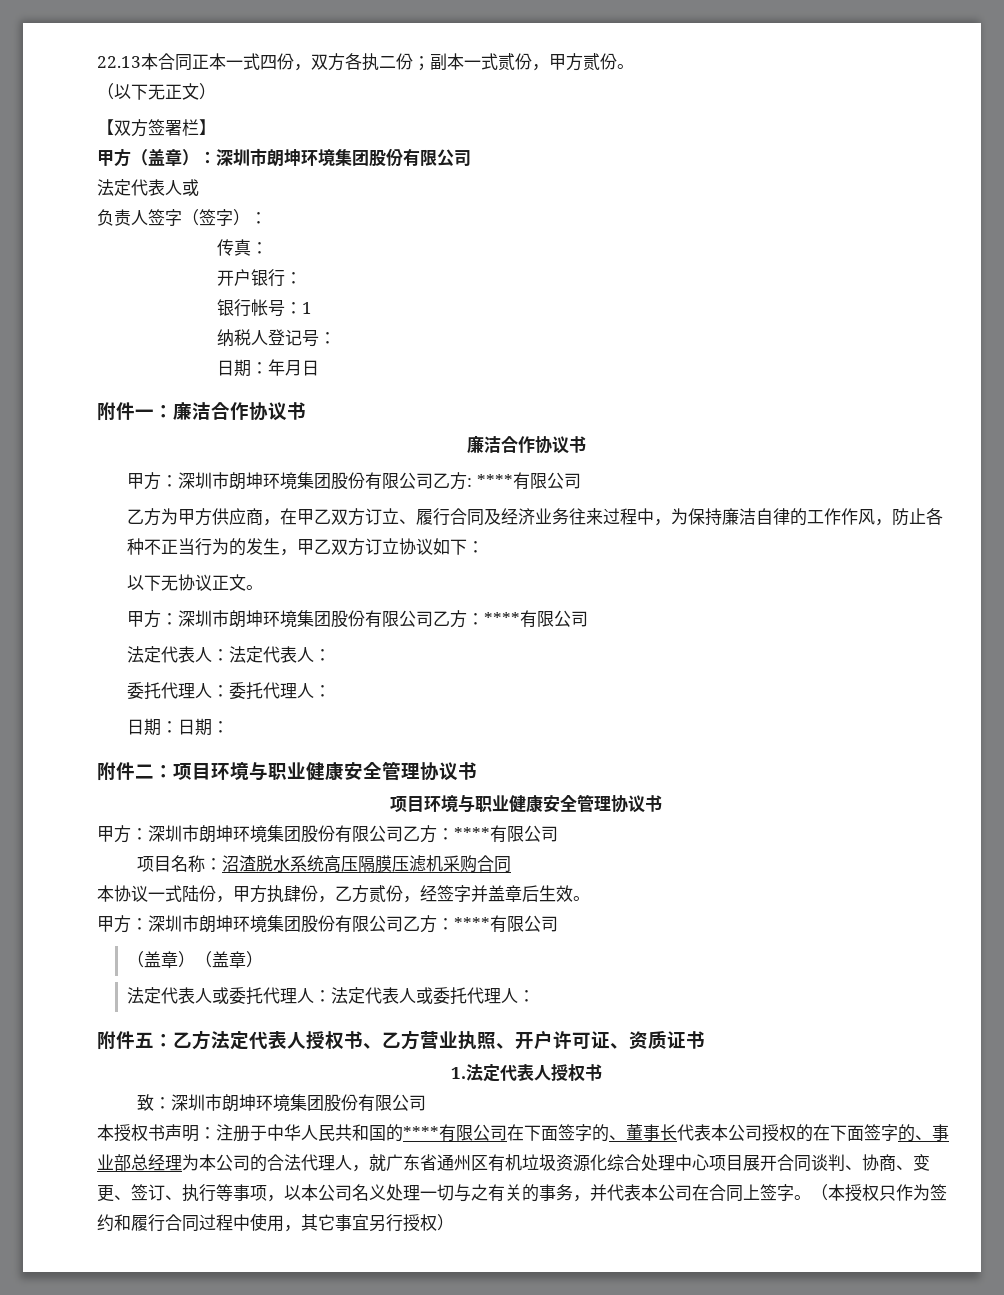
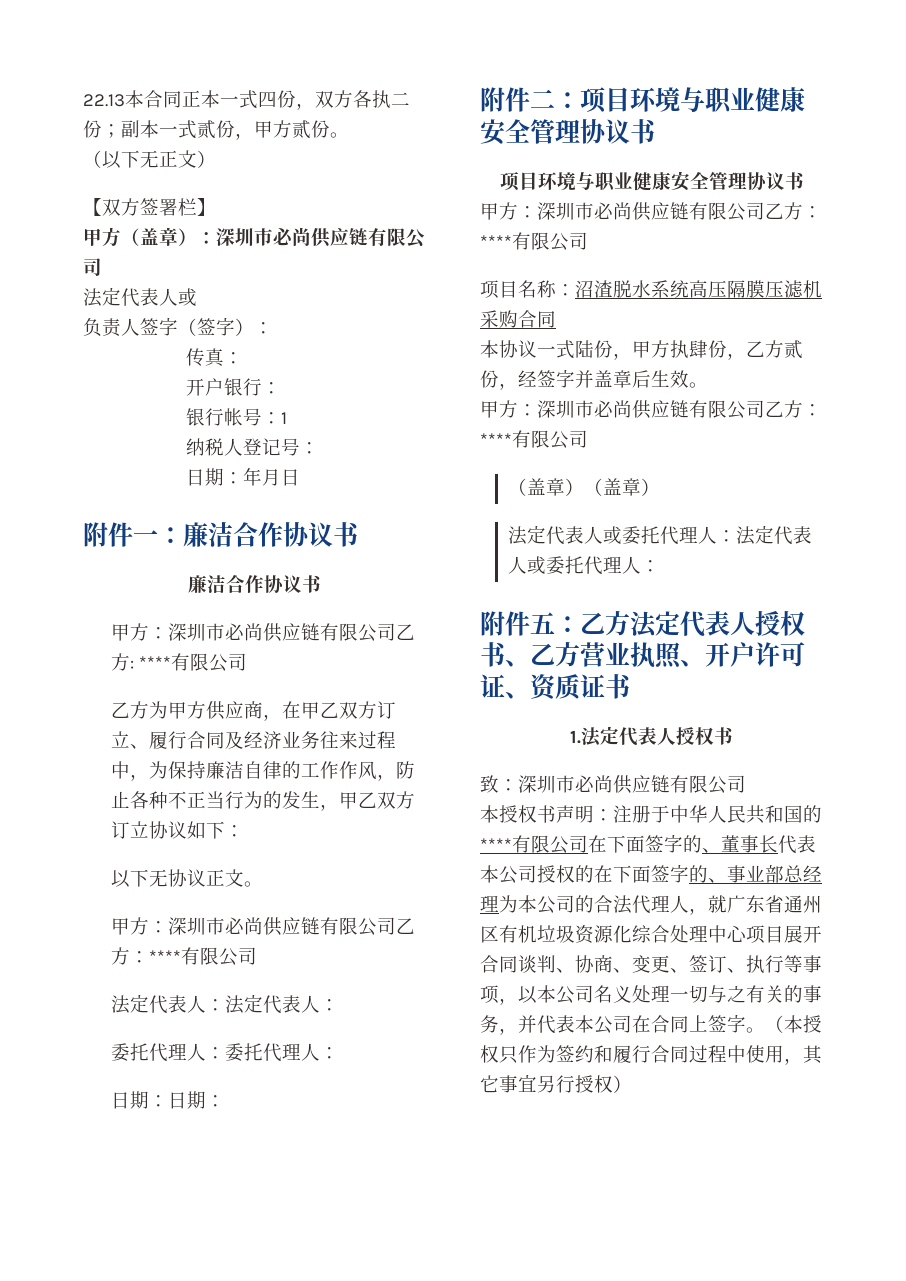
[267,148,403,167] 朗坤环境集团股份 -> [273,227,368,248] 必尚供应链
[228,472,365,490] 朗坤环境集团股份 -> [225,623,321,642] 必尚供应链
[228,610,365,628] 朗坤环境集团股份 -> [225,917,321,936] 必尚供应链
[199,825,335,843] 朗坤环境集团股份 -> [594,202,689,221] 必尚供应链
[199,915,335,933] 朗坤环境集团股份 -> [594,400,689,419] 必尚供应链
[222,1094,359,1112] 朗坤环境集团股份 -> [575,775,670,794] 必尚供应链

